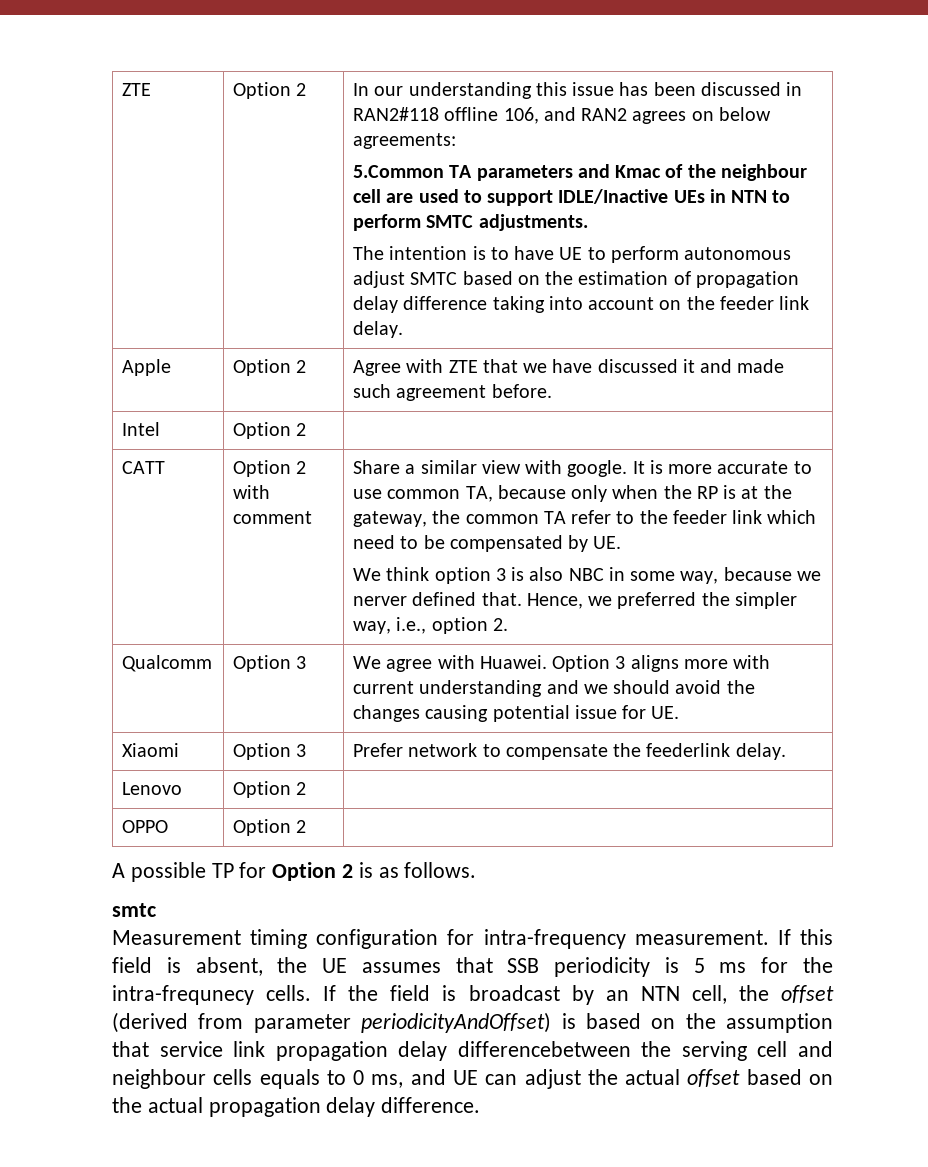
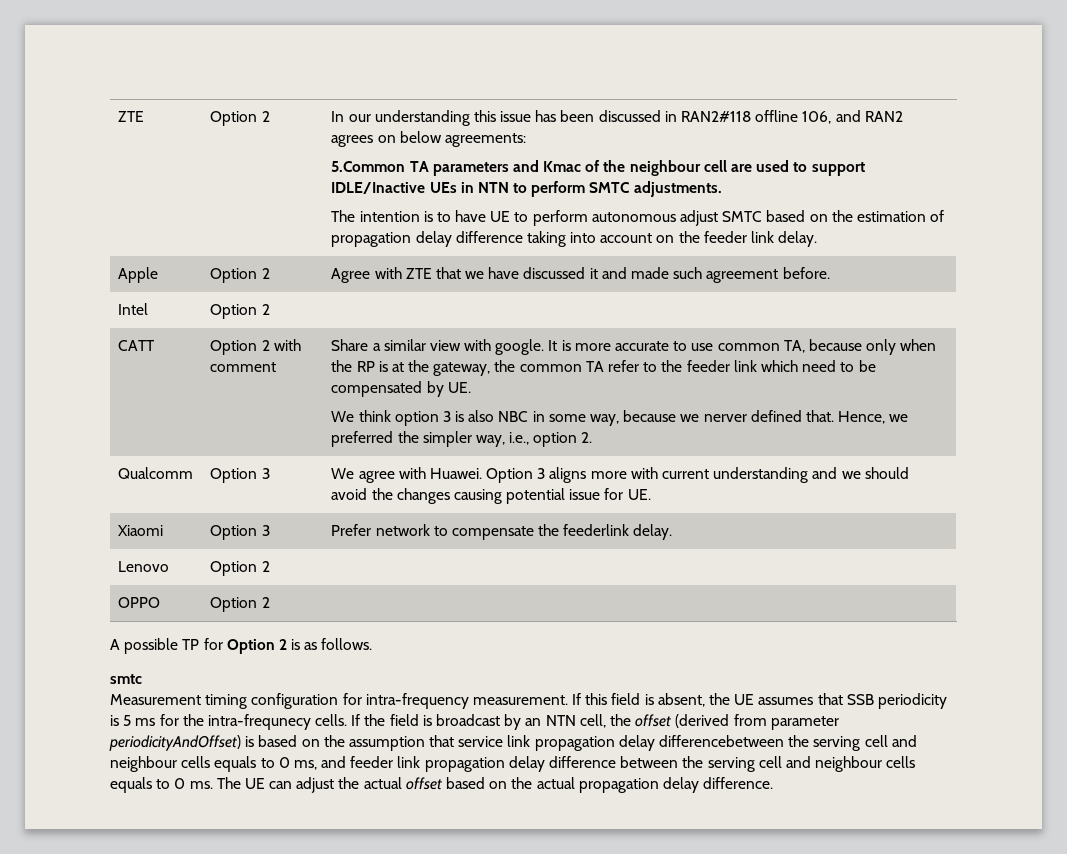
(446, 1077) none -> [350,756,916,772] [110,777,241,793] feeder link propagation delay difference between the serving cell and neighbour cells equals to 0 ms. The

